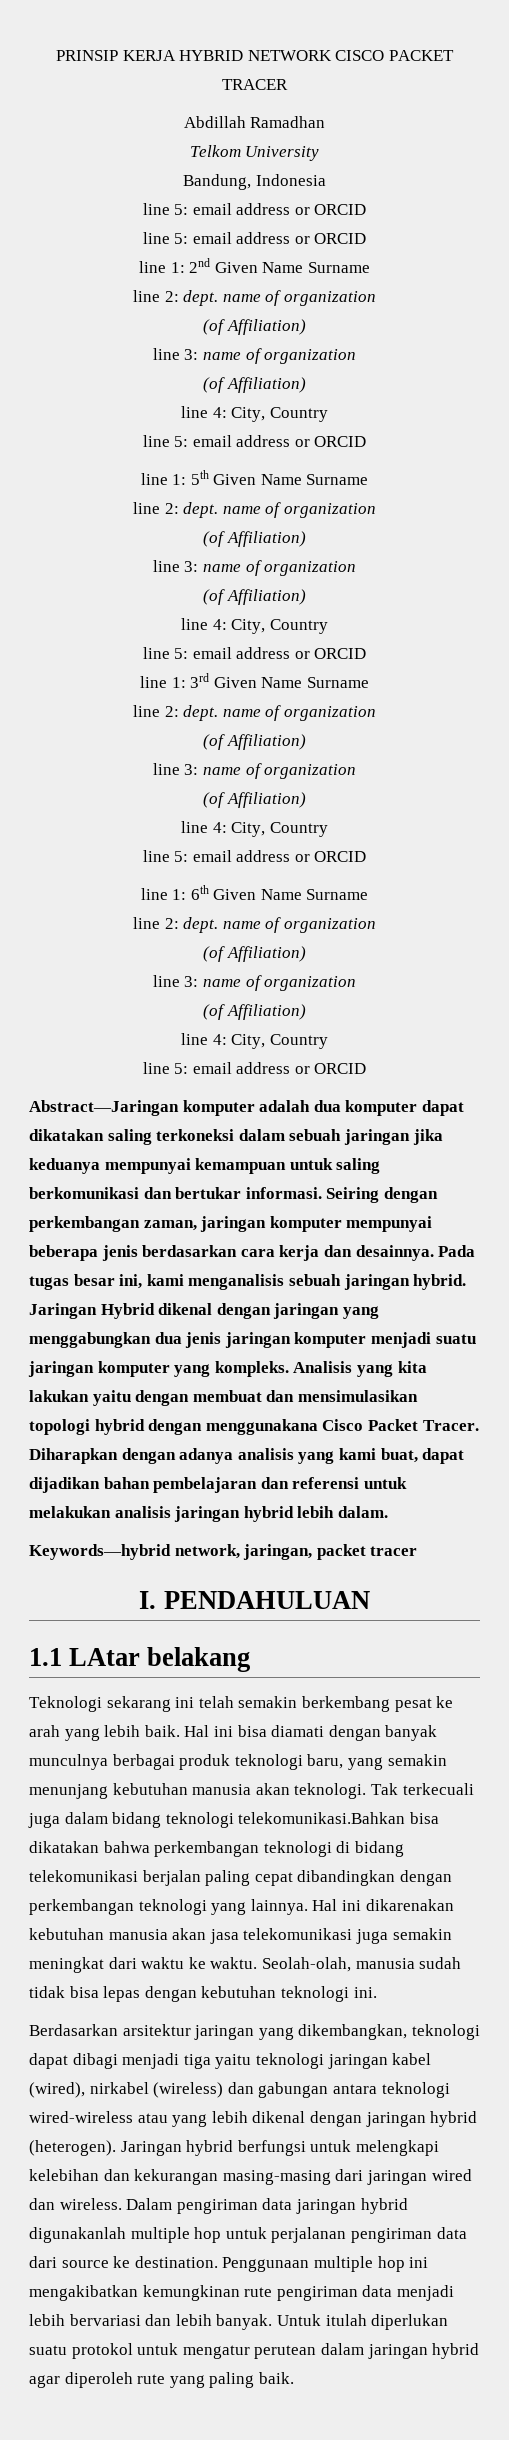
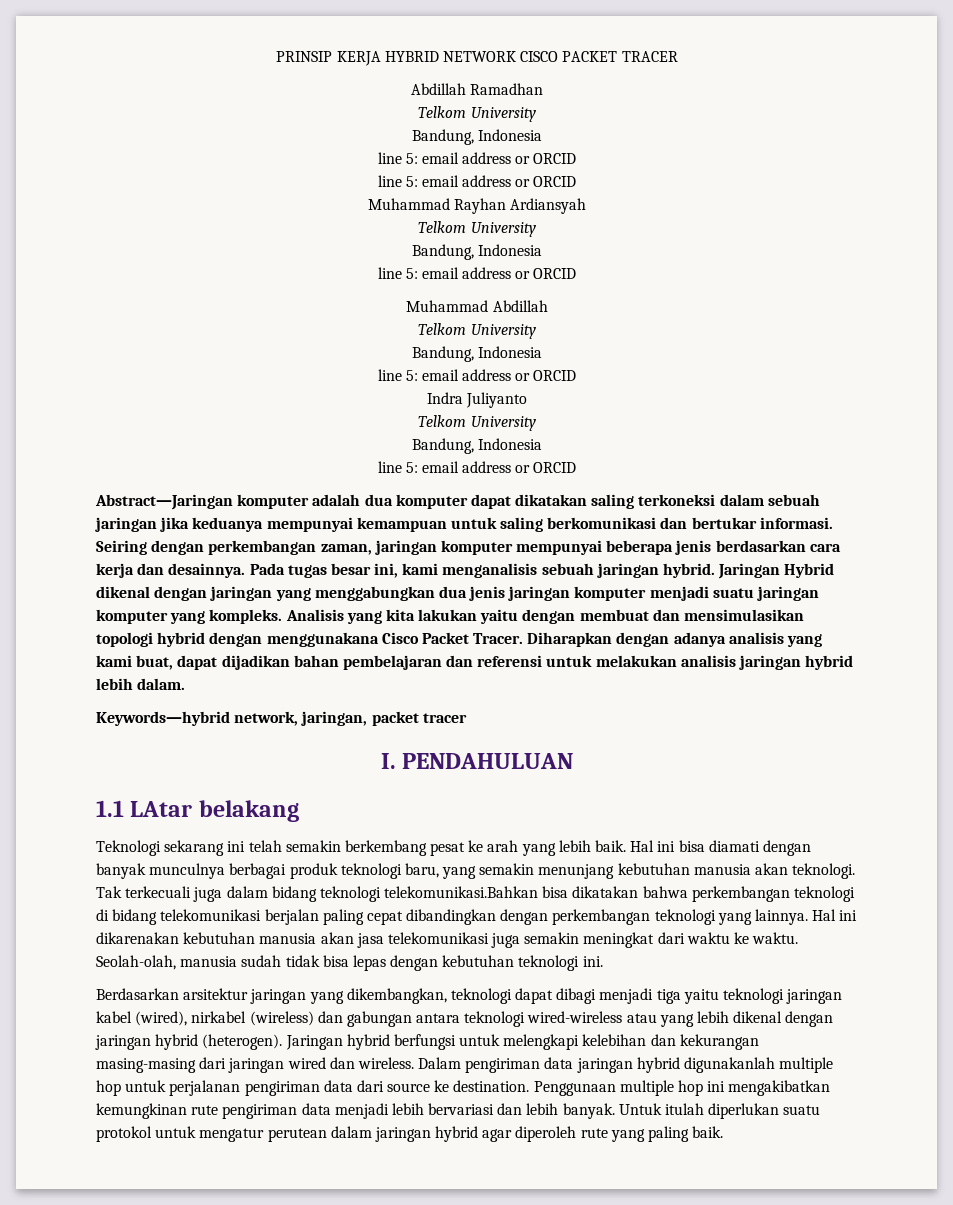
[139,258,370,273] [133,290,376,306] [203,319,306,335] [152,348,357,364] [203,377,306,393] [181,406,328,422] [142,435,367,447] [140,470,369,485] [133,502,376,518] [203,531,306,547] [152,560,357,576] [203,589,306,605] [181,618,328,634] [142,647,367,659] [140,673,369,688] [133,705,376,721] [203,734,306,750] [152,763,357,779] [203,792,306,808] [181,821,328,837] [142,850,367,862] [140,885,369,900] [133,917,376,933] [203,946,306,962] [152,975,357,991] [203,1004,306,1020] [181,1033,328,1049] line 1: 2nd Given Name Surname // line 2: dept. name of organization // (of Affiliation) // line 3: name of organization // (of Affiliation) // line 4: City, Country // line 5: email address or ORCID // line 1: 5th Given Name Surname // line 2: dept. name of organization // (of Affiliation) // line 3: name of organization // (of Affiliation) // line 4: City, Country // line 5: email address or ORCID // line 1: 3rd Given Name Surname // line 2: dept. name of organization // (of Affiliation) // line 3: name of organization // (of Affiliation) // line 4: City, Country // line 5: email address or ORCID // line 1: 6th Given Name Surname // line 2: dept. name of organization // (of Affiliation) // line 3: name of organization // (of Affiliation) // line 4: City, Country -> [367,198,587,214] [418,221,536,237] [411,244,543,260] [377,267,577,279] [406,300,548,312] [418,323,536,339] [411,346,543,362] [377,369,577,381] [426,392,528,408] [418,415,536,431] [411,438,543,454] Muhammad Rayhan Ardiansyah // Telkom University // Bandung, Indonesia // line 5: email address or ORCID // Muhammad Abdillah // Telkom University // Bandung, Indonesia // line 5: email address or ORCID // Indra Juliyanto // Telkom University // Bandung, Indonesia

